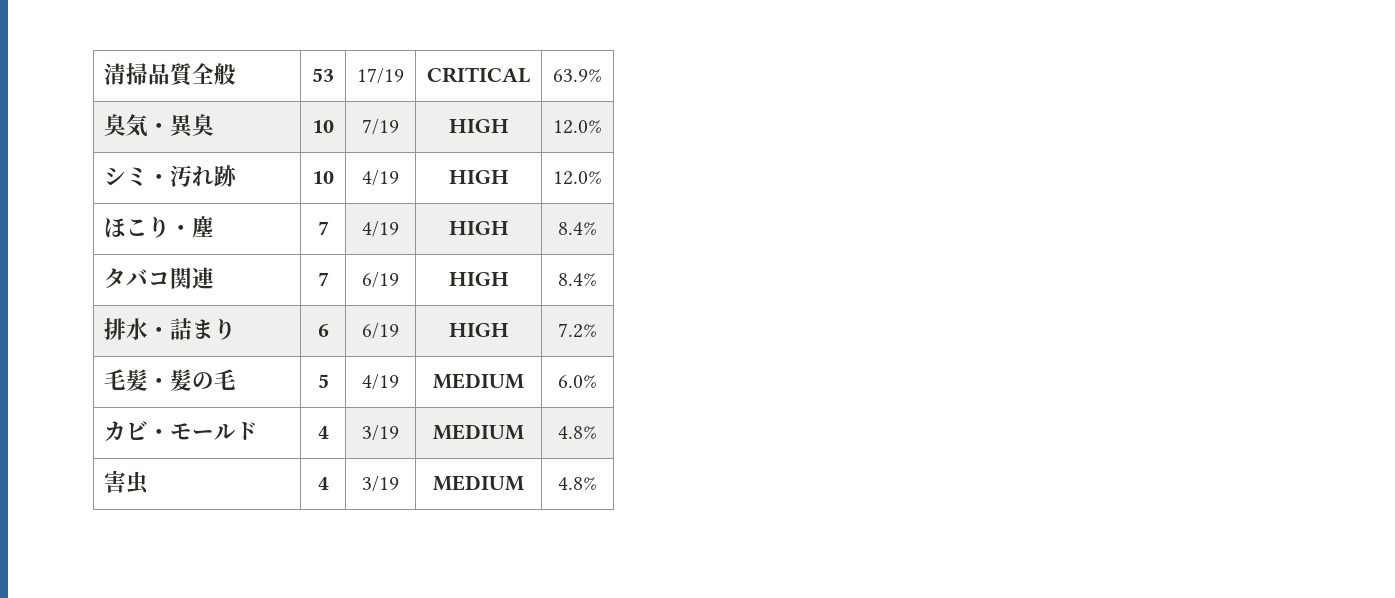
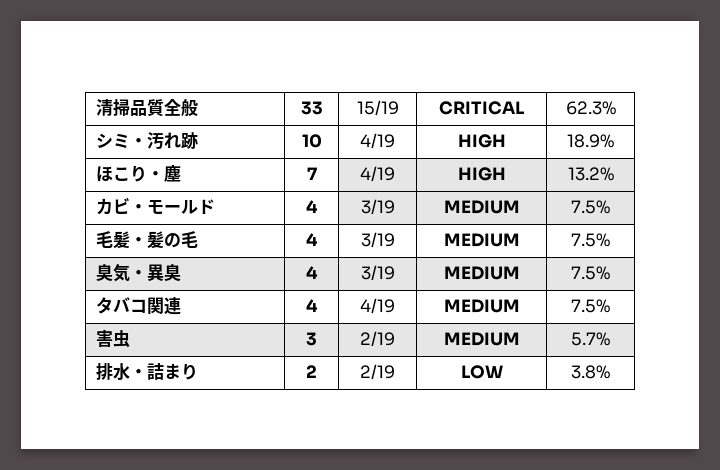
[312,68,334,82] [357,68,404,84] 53 | 17/19 -> [300,101,323,115] [356,100,399,116] 33 | 15/19
[553,69,602,82] [104,114,215,138] [312,120,334,133] [362,119,399,135] [448,119,509,133] [553,120,602,134] 63.9% // 臭気・異臭 | 10 | 7/19 | HIGH | 12.0% -> [565,101,616,115] 62.3%
[553,171,602,185] 12.0% -> [567,134,614,148] 18.9%
[558,222,597,235] [104,267,215,289] [317,272,329,286] [362,272,399,288] [448,272,509,286] [558,273,597,286] [104,318,237,340] [317,324,329,337] [362,323,399,339] [448,323,509,337] [558,323,597,338] [104,369,237,391] [317,374,329,388] [362,374,399,390] [433,373,524,389] [558,375,597,388] 8.4% // タバコ関連 | 7 | 6/19 | HIGH | 8.4% // 排水・詰まり | 6 | 6/19 | HIGH | 7.2% // 毛髪・髪の毛 | 5 | 4/19 | MEDIUM | 6.0% -> [567,167,614,181] 13.2%
[558,426,597,439] [104,470,150,495] [317,477,329,490] [362,476,399,492] [433,475,524,491] [558,477,597,490] 4.8% // 害虫 | 4 | 3/19 | MEDIUM | 4.8% -> [571,200,610,214] [96,231,199,249] [306,233,318,246] [360,232,395,248] [443,233,520,247] [571,233,610,247] [96,264,182,282] [306,266,318,279] [360,265,395,281] [443,266,520,280] [571,266,610,280] [96,297,182,315] [306,299,318,312] [360,298,395,314] [443,299,520,313] [571,299,610,313] [96,329,131,348] [306,332,317,346] [360,331,395,347] [443,332,520,346] [571,332,610,346] [96,362,199,380] [306,365,317,378] [360,364,395,380] [460,365,503,379] [571,365,610,379] 7.5% // 毛髪・髪の毛 | 4 | 3/19 | MEDIUM | 7.5% // 臭気・異臭 | 4 | 3/19 | MEDIUM | 7.5% // タバコ関連 | 4 | 4/19 | MEDIUM | 7.5% // 害虫 | 3 | 2/19 | MEDIUM | 5.7% // 排水・詰まり | 2 | 2/19 | LOW | 3.8%

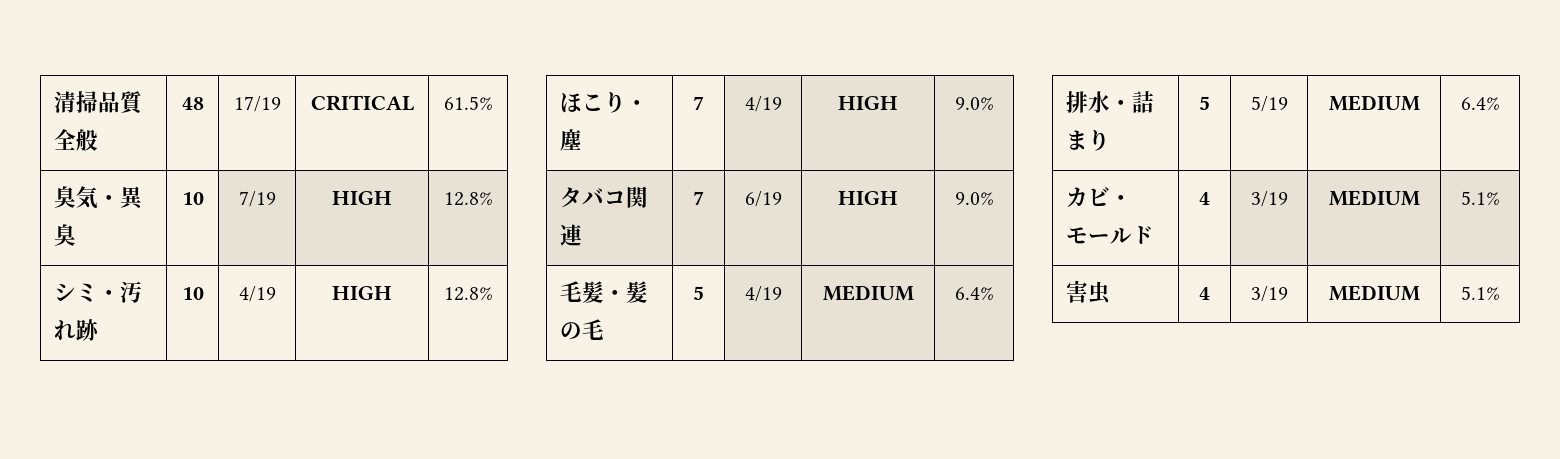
[300,101,323,115] [356,100,399,116] 33 | 15/19 -> [181,97,204,110] [233,96,281,112] 48 | 17/19
[565,101,616,115] 62.3% -> [443,96,493,110] [54,186,145,210] [54,224,77,246] [181,192,204,205] [238,191,276,207] [332,191,392,205] [443,192,493,206] 61.5% // 臭気・異臭 | 10 | 7/19 | HIGH | 12.8%
[567,134,614,148] 18.9% -> [443,287,493,301] 12.8%
[567,167,614,181] 13.2% -> [954,97,994,110] [560,186,649,208] [560,224,583,246] [693,191,704,205] [744,191,782,207] [838,191,898,205] [954,192,994,205] [560,281,649,303] [560,319,605,340] [693,286,704,300] [744,286,782,302] [822,285,914,301] [954,287,994,300] [1066,91,1155,113] [1066,129,1111,151] [1199,96,1210,110] [1250,96,1288,112] [1328,95,1420,111] [1460,97,1500,110] 9.0% // タバコ関連 | 7 | 6/19 | HIGH | 9.0% // 毛髪・髪の毛 | 5 | 4/19 | MEDIUM | 6.4% // 排水・詰まり | 5 | 5/19 | MEDIUM | 6.4%
[571,200,610,214] [96,231,199,249] [306,233,318,246] [360,232,395,248] [443,233,520,247] [571,233,610,247] [96,264,182,282] [306,266,318,279] [360,265,395,281] [443,266,520,280] [571,266,610,280] [96,297,182,315] [306,299,318,312] [360,298,395,314] [443,299,520,313] [571,299,610,313] [96,329,131,348] [306,332,317,346] [360,331,395,347] [443,332,520,346] [571,332,610,346] [96,362,199,380] [306,365,317,378] [360,364,395,380] [460,365,503,379] [571,365,610,379] 7.5% // 毛髪・髪の毛 | 4 | 3/19 | MEDIUM | 7.5% // 臭気・異臭 | 4 | 3/19 | MEDIUM | 7.5% // タバコ関連 | 4 | 4/19 | MEDIUM | 7.5% // 害虫 | 3 | 2/19 | MEDIUM | 5.7% // 排水・詰まり | 2 | 2/19 | LOW | 3.8% -> [1460,191,1500,205] [1066,280,1112,305] [1199,287,1210,300] [1250,286,1288,302] [1328,285,1420,301] [1460,286,1500,300] 5.1% // 害虫 | 4 | 3/19 | MEDIUM | 5.1%

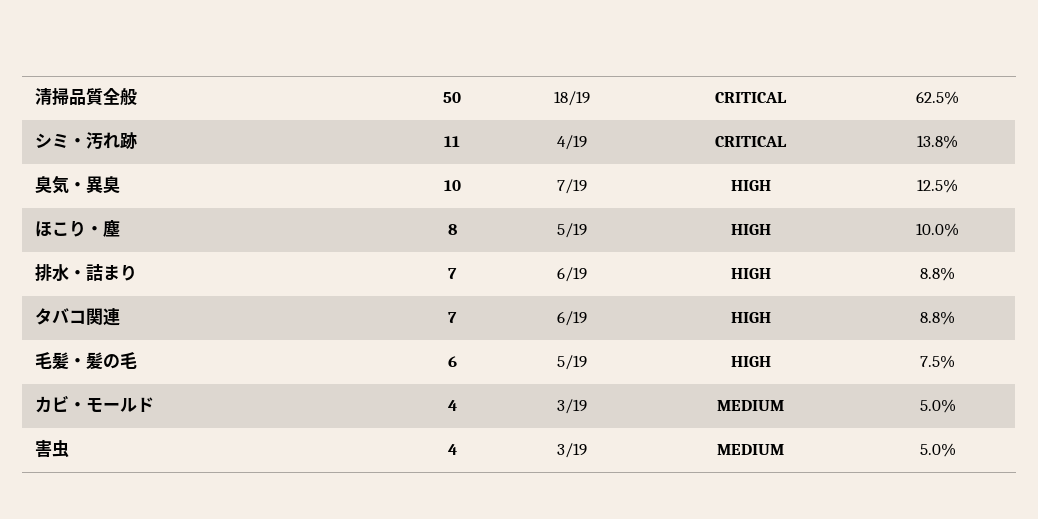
[181,97,204,110] [233,96,281,112] [310,95,414,111] [443,96,493,110] 48 | 17/19 | CRITICAL | 61.5% -> [443,92,461,103] [553,91,590,106] [715,92,787,103] [916,91,959,105] [34,132,137,149] [444,136,460,147] [556,135,587,150] [715,136,787,147] [917,135,958,149] 50 | 18/19 | CRITICAL | 62.5% // シミ・汚れ跡 | 11 | 4/19 | CRITICAL | 13.8%
[443,192,493,206] [54,281,143,303] [54,319,100,341] [181,287,204,300] [238,286,276,302] [332,286,392,300] [443,287,493,301] 12.8% // シミ・汚れ跡 | 10 | 4/19 | HIGH | 12.8% -> [917,179,958,193] 12.5%
[693,96,704,110] [744,96,782,112] [838,96,898,110] [954,97,994,110] 7 | 4/19 | HIGH | 9.0% -> [447,224,457,235] [556,223,587,238] [730,224,771,235] [916,223,959,237] [34,263,137,281] [448,268,457,279] [556,267,587,282] [730,268,771,279] [920,267,955,281] 8 | 5/19 | HIGH | 10.0% // 排水・詰まり | 7 | 6/19 | HIGH | 8.8%
[954,192,994,205] 9.0% -> [920,311,955,325] 8.8%
[693,286,704,300] [744,286,782,302] [822,285,914,301] [954,287,994,300] [1066,91,1155,113] [1066,129,1111,151] [1199,96,1210,110] [1250,96,1288,112] [1328,95,1420,111] [1460,97,1500,110] 5 | 4/19 | MEDIUM | 6.4% // 排水・詰まり | 5 | 5/19 | MEDIUM | 6.4% -> [447,356,457,367] [556,355,587,370] [730,356,771,367] [920,355,955,369] 6 | 5/19 | HIGH | 7.5%
[1460,191,1500,205] 5.1% -> [919,399,956,413] 5.0%
[1460,286,1500,300] 5.1% -> [919,443,956,457] 5.0%

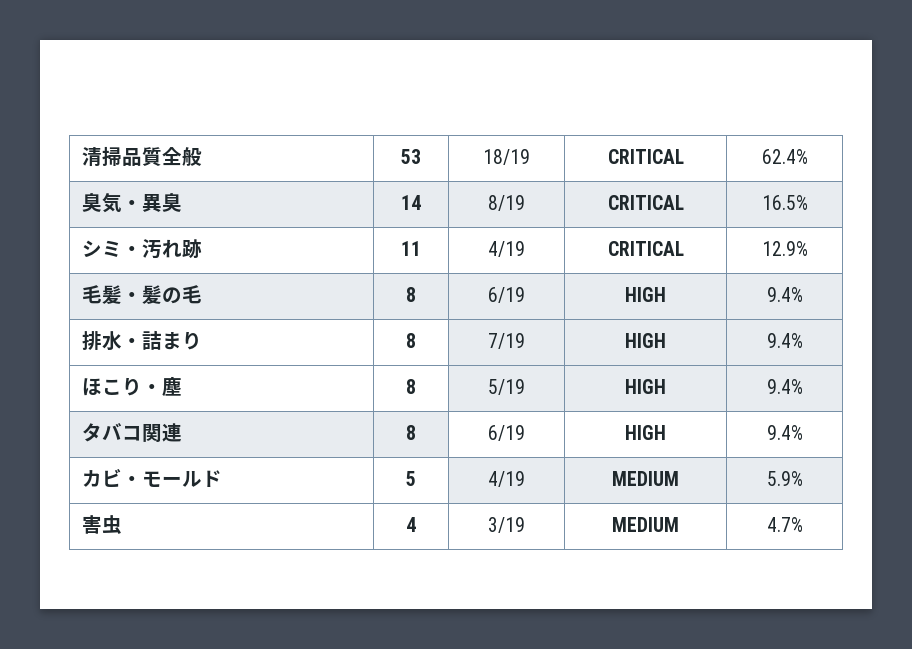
[443,92,461,103] 50 -> [400,149,421,164] 53
[916,91,959,105] 62.5% -> [761,149,808,164] [82,193,183,213] [400,195,421,210] [487,195,525,211] [607,195,684,210] [761,195,808,210] 62.4% // 臭気・異臭 | 14 | 8/19 | CRITICAL | 16.5%
[917,135,958,149] [34,176,120,194] [443,180,461,191] 13.8% // 臭気・異臭 | 10 -> [761,241,808,256] [82,285,203,304] [405,287,416,302] [487,287,525,303] [625,287,666,302] [766,287,803,302] [82,330,203,350] [405,333,416,348] 12.9% // 毛髪・髪の毛 | 8 | 6/19 | HIGH | 9.4% // 排水・詰まり | 8
[917,179,958,193] 12.5% -> [766,333,803,348] 9.4%
[916,223,959,237] [34,263,137,281] [448,268,457,279] [556,267,587,282] [730,268,771,279] [920,267,955,281] 10.0% // 排水・詰まり | 7 | 6/19 | HIGH | 8.8% -> [766,379,803,394] 9.4%
[448,312,457,323] [556,311,587,326] [730,312,771,323] [920,311,955,325] [34,352,137,370] [447,356,457,367] [556,355,587,370] [730,356,771,367] [920,355,955,369] 7 | 6/19 | HIGH | 8.8% // 毛髪・髪の毛 | 6 | 5/19 | HIGH | 7.5% -> [405,425,416,440] [487,425,525,441] [625,425,666,440] [766,425,803,440] 8 | 6/19 | HIGH | 9.4%
[447,400,457,411] [556,399,587,414] [717,400,784,411] [919,399,956,413] 4 | 3/19 | MEDIUM | 5.0% -> [405,471,416,486] [487,471,525,487] [612,471,679,486] [766,471,803,486] 5 | 4/19 | MEDIUM | 5.9%
[919,443,956,457] 5.0% -> [766,517,803,532] 4.7%

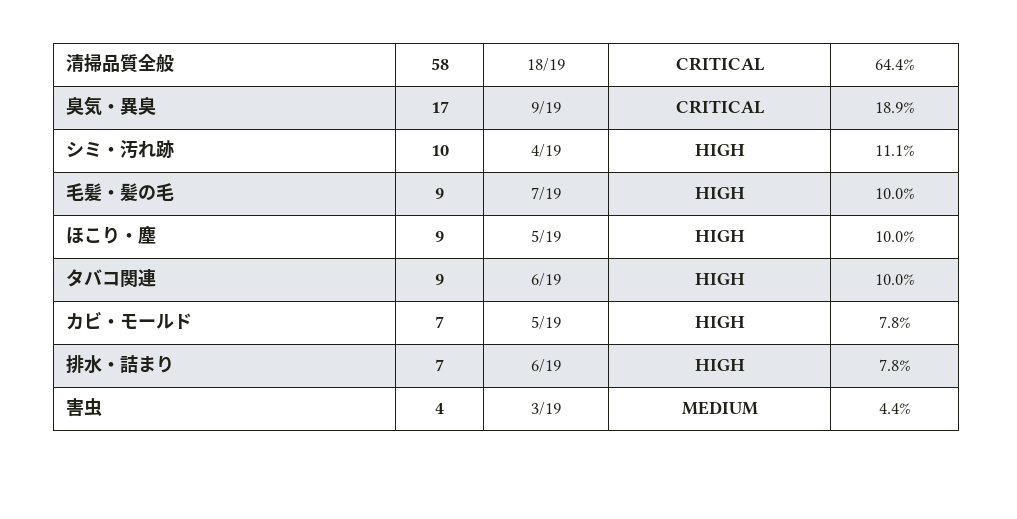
[400,149,421,164] 53 -> [430,58,449,70] 58
[761,149,808,164] 62.4% -> [875,59,914,70] 64.4%
[400,195,421,210] [487,195,525,211] [607,195,684,210] [761,195,808,210] 14 | 8/19 | CRITICAL | 16.5% -> [430,101,449,113] [531,101,561,114] [675,100,764,114] [875,102,914,113] 17 | 9/19 | CRITICAL | 18.9%
[400,241,421,256] [487,241,525,257] [607,241,684,256] [761,241,808,256] 11 | 4/19 | CRITICAL | 12.9% -> [430,145,449,156] [531,144,561,157] [694,144,745,156] [875,145,914,156] 10 | 4/19 | HIGH | 11.1%
[405,287,416,302] [487,287,525,303] [625,287,666,302] [766,287,803,302] [82,330,203,350] [405,333,416,348] 8 | 6/19 | HIGH | 9.4% // 排水・詰まり | 8 -> [435,188,444,199] 9
[766,333,803,348] 9.4% -> [875,188,914,199] 10.0%
[405,379,416,394] [487,379,525,395] [625,379,666,394] [766,379,803,394] 8 | 5/19 | HIGH | 9.4% -> [435,231,444,242] [531,230,561,243] [694,230,745,242] [875,231,914,242] 9 | 5/19 | HIGH | 10.0%
[405,425,416,440] [487,425,525,441] [625,425,666,440] [766,425,803,440] 8 | 6/19 | HIGH | 9.4% -> [435,274,444,285] [531,273,561,286] [694,273,745,285] [875,274,914,285] 9 | 6/19 | HIGH | 10.0%
[405,471,416,486] [487,471,525,487] [612,471,679,486] [766,471,803,486] 5 | 4/19 | MEDIUM | 5.9% -> [435,316,444,328] [531,316,561,329] [694,316,745,328] [879,316,910,328] [66,355,175,373] [435,359,444,371] [531,359,561,372] [694,359,745,371] [879,359,910,371] 7 | 5/19 | HIGH | 7.8% // 排水・詰まり | 7 | 6/19 | HIGH | 7.8%
[766,517,803,532] 4.7% -> [879,403,910,414] 4.4%

